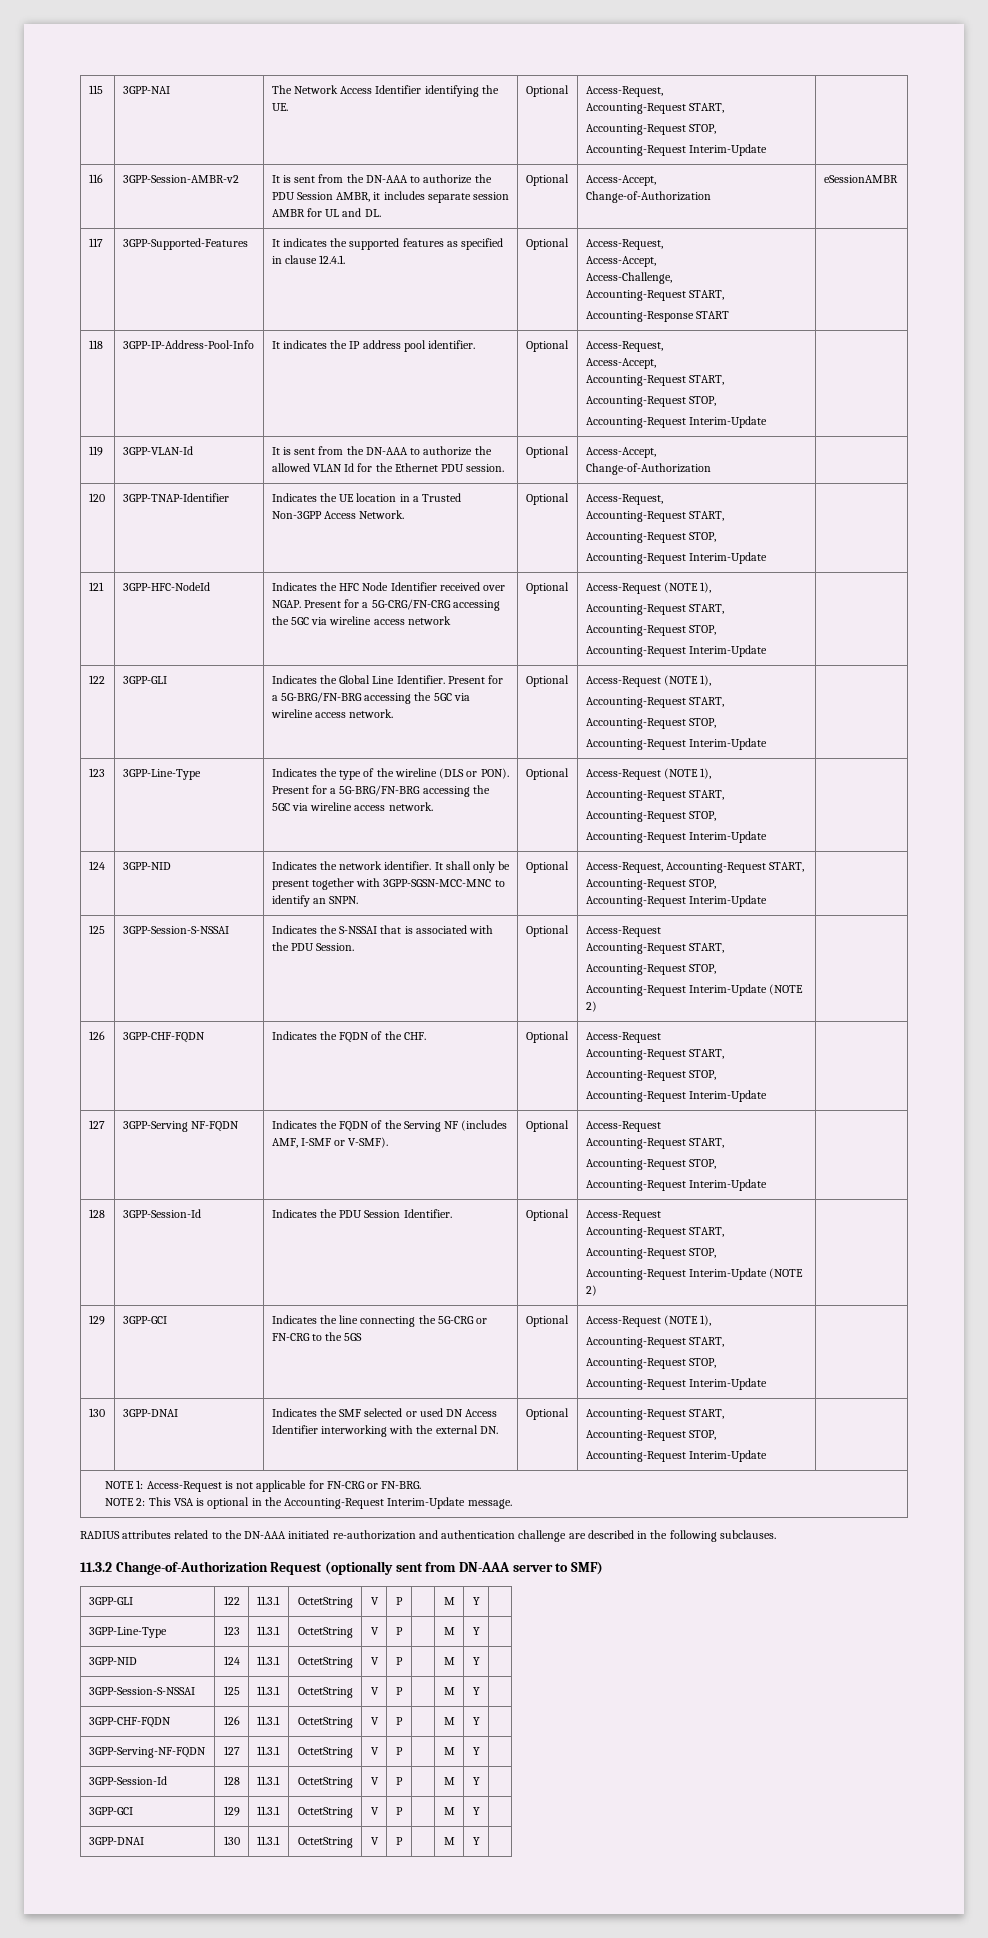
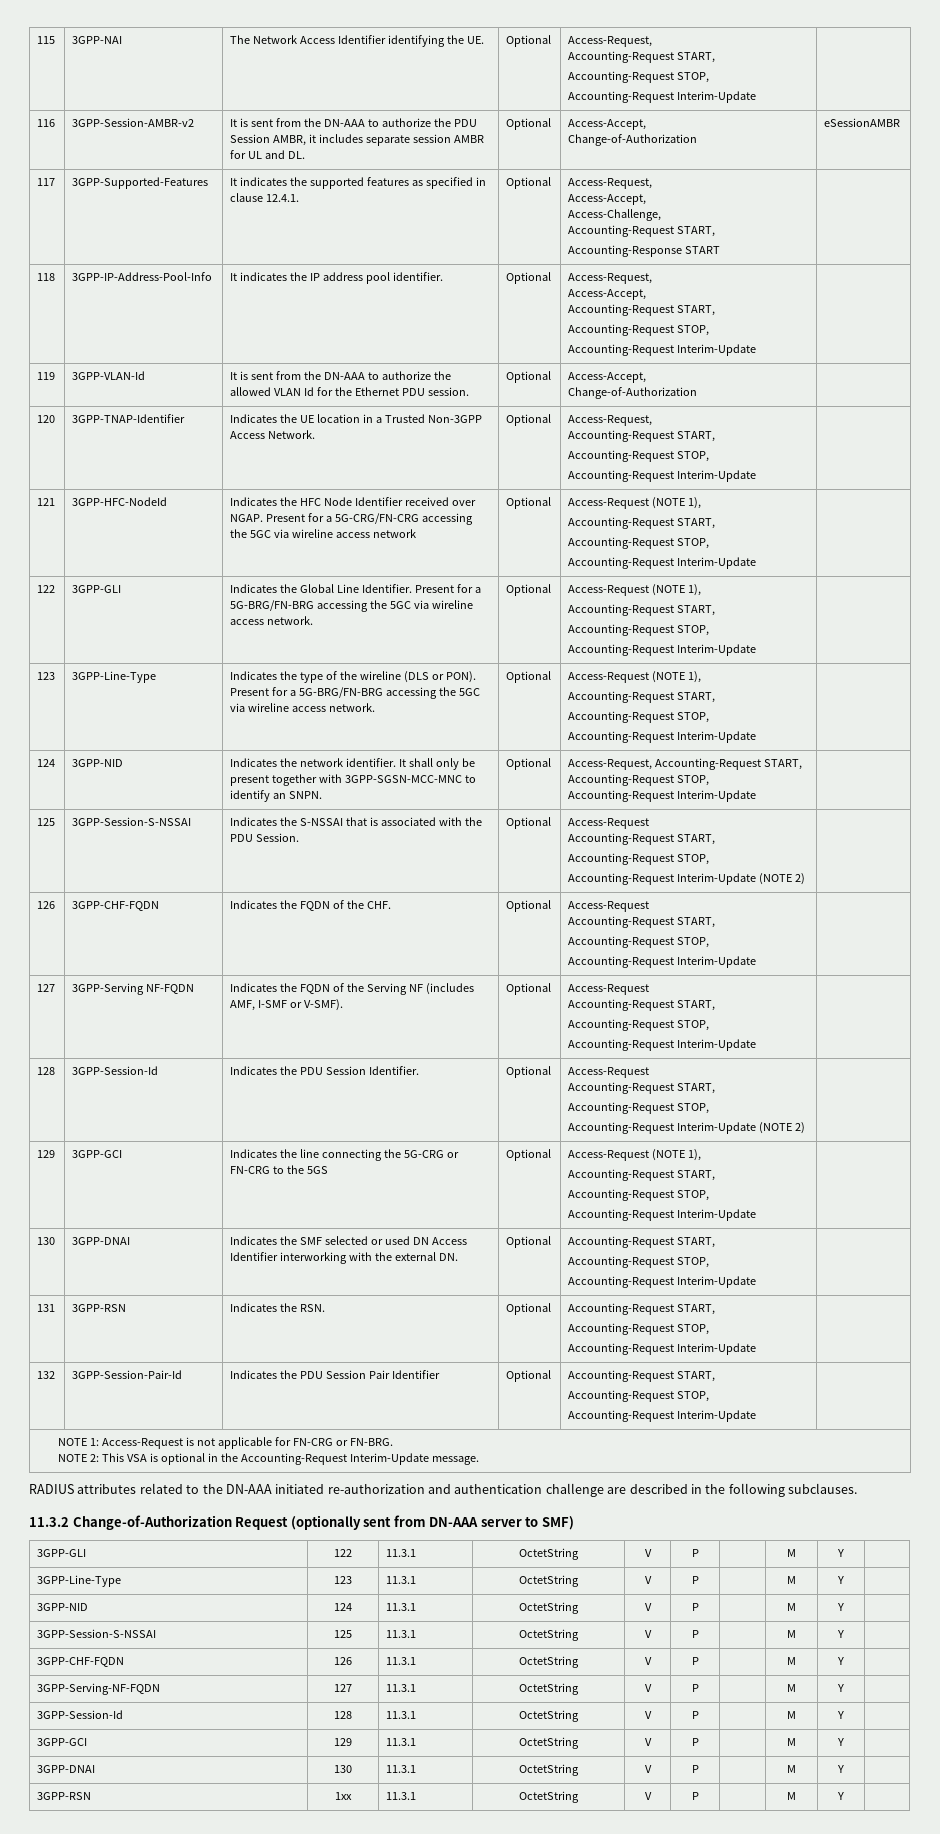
(767, 1456) none -> [37,1304,56,1312] [72,1304,127,1312] [230,1303,326,1312] [506,1303,552,1315] [568,1303,716,1315] [568,1323,710,1335] [568,1343,757,1355] [37,1371,56,1379] [72,1370,183,1379] [230,1370,441,1379] [506,1370,552,1382] [568,1370,716,1382] [568,1390,710,1402] [568,1410,757,1422] // 131 | 3GPP-RSN | Indicates the RSN. | Optional | Accounting-Request START, // Accounting-Request STOP, // Accounting-Request Interim-Update | // 132 | 3GPP-Session-Pair-Id | Indicates the PDU Session Pair Identifier | Optional | Accounting-Request START, // Accounting-Request STOP, // Accounting-Request Interim-Update |
(480, 1841) none -> [37,1792,92,1800] [335,1792,352,1800] [386,1792,417,1800] [519,1791,579,1803] [644,1792,652,1800] [691,1792,699,1800] [787,1792,796,1800] [837,1792,844,1800] // 3GPP-RSN | 1xx | 11.3.1 | OctetString | V | P | | M | Y |

